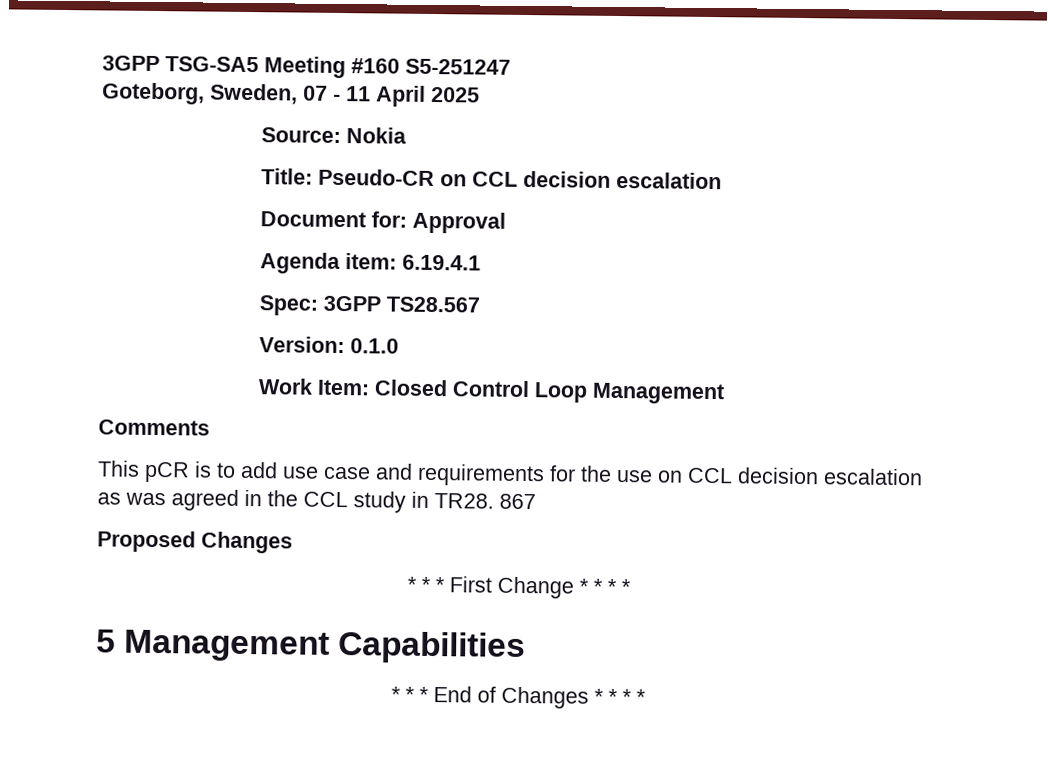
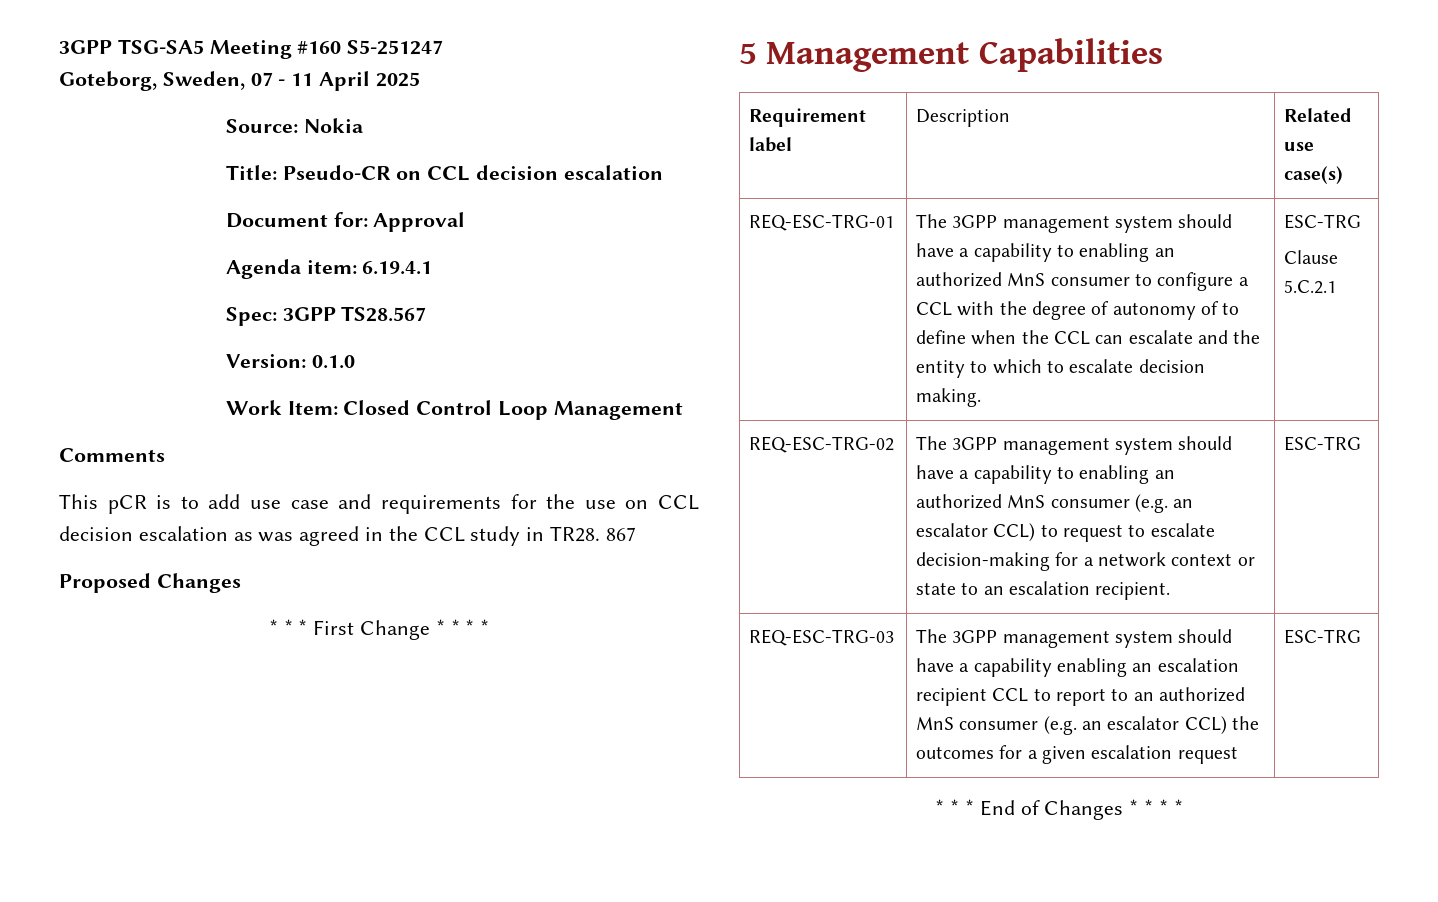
(527, 648) none -> [749,108,867,127] [749,137,793,152] [916,109,1011,127] [1284,108,1353,122] [1284,142,1315,151] [1284,166,1344,184] [749,214,895,231] [916,214,1233,233] [916,243,1175,262] [916,272,1249,291] [916,301,1240,320] [916,330,1261,345] [916,359,1205,378] [916,388,982,407] [1284,214,1362,229] [1284,250,1339,264] [1284,280,1337,294] [749,436,895,453] [916,436,1233,455] [916,465,1175,484] [916,494,1194,513] [916,523,1215,542] [916,552,1255,571] [916,581,1171,600] [1284,436,1362,451] [749,629,895,646] [916,629,1233,648] [916,658,1239,677] [916,687,1245,706] [916,716,1259,735] [916,745,1238,764] [1284,629,1362,644] // Requirement label | Description | Related use case(s) // REQ-ESC-TRG-01 | The 3GPP management system should have a capability to enabling an authorized MnS consumer to configure a CCL with the degree of autonomy of to define when the CCL can escalate and the entity to which to escalate decision making. | ESC-TRG // Clause 5.C.2.1 // REQ-ESC-TRG-02 | The 3GPP management system should have a capability to enabling an authorized MnS consumer (e.g. an escalator CCL) to request to escalate decision-making for a network context or state to an escalation recipient. | ESC-TRG // REQ-ESC-TRG-03 | The 3GPP management system should have a capability enabling an escalation recipient CCL to report to an authorized MnS consumer (e.g. an escalator CCL) the outcomes for a given escalation request | ESC-TRG

